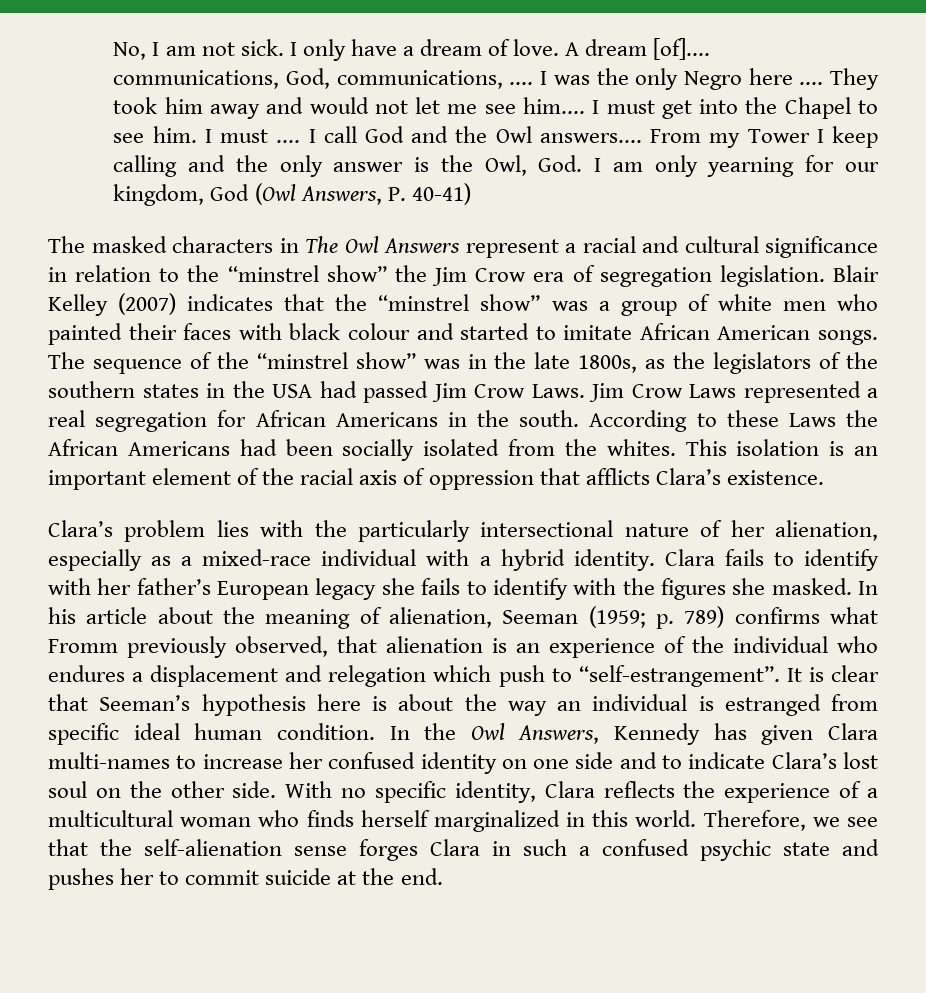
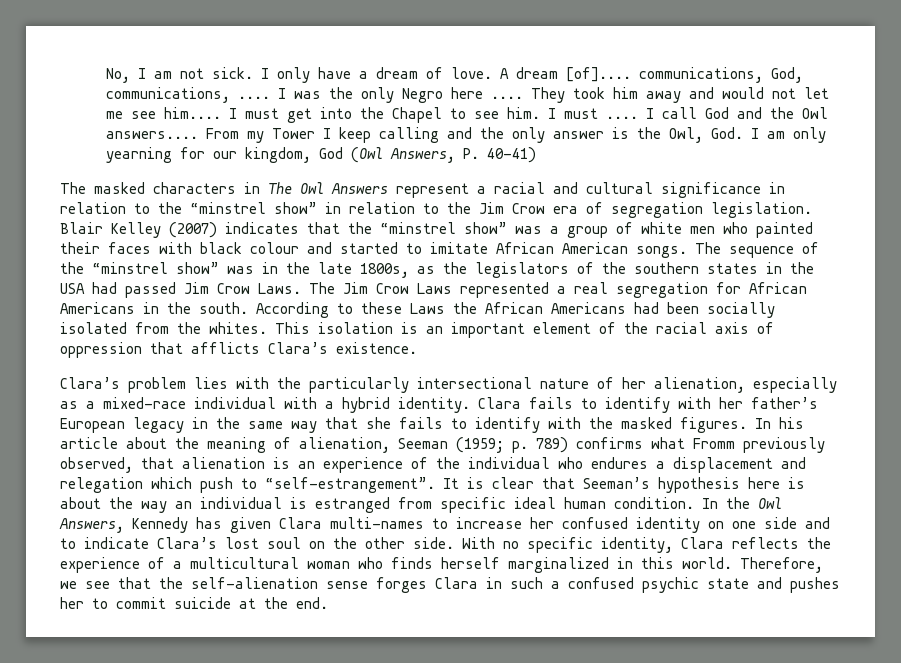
(387, 273) none -> [325,202,439,214] in relation to
(585, 391) none -> [309,282,335,294] The
(377, 589) none -> [192,417,358,433] in the same way that
[660,578,852,600] figures she masked. -> [621,417,747,433] masked figures.

